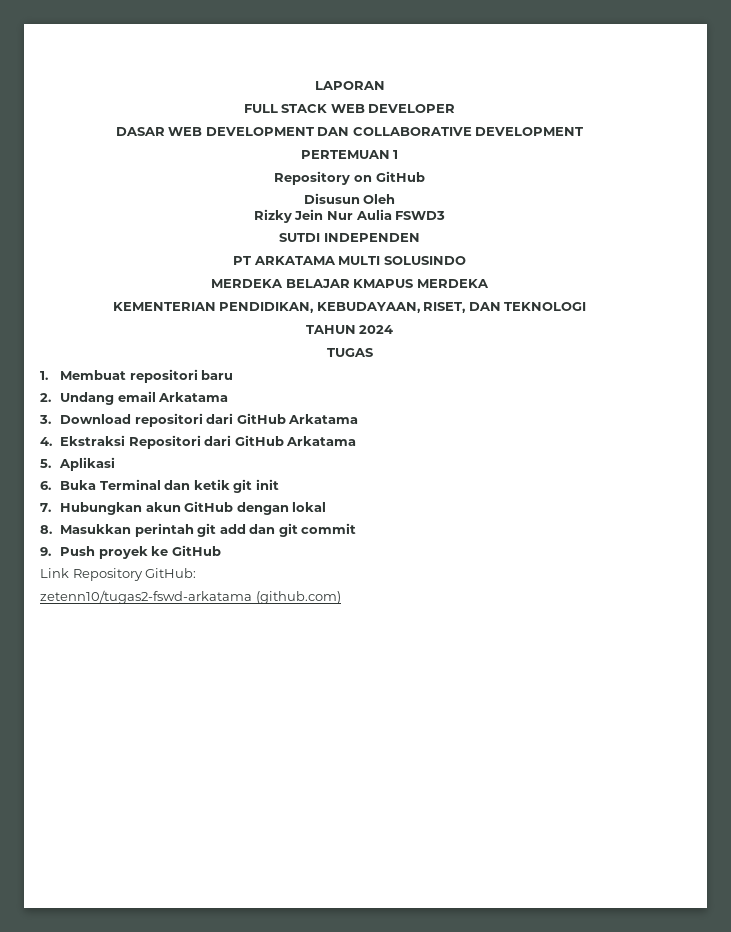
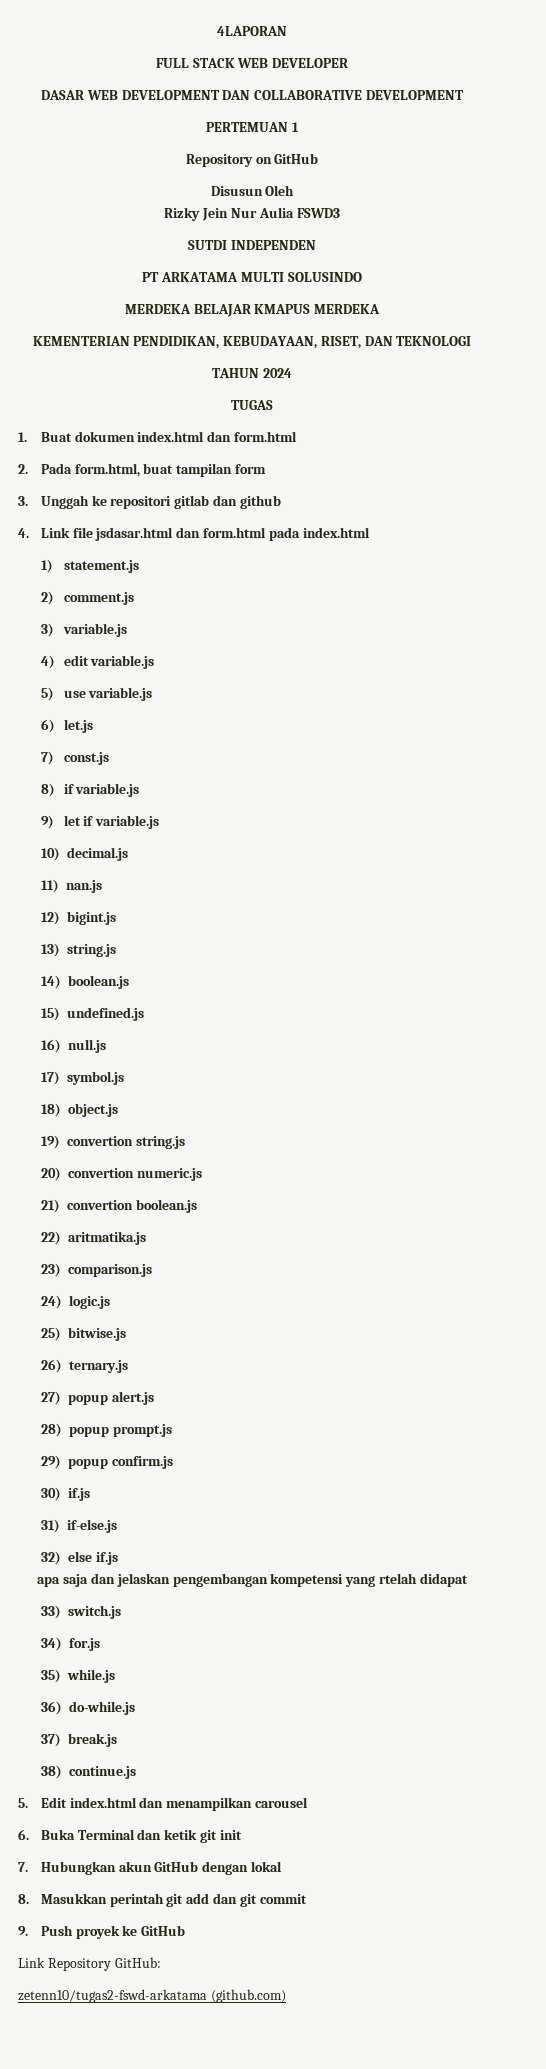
[314,81,385,90] LAPORAN -> [217,26,287,36] 4LAPORAN
[60,369,234,383] [40,391,229,405] [39,413,359,427] [40,435,357,449] [40,457,116,471] Membuat repositori baru // 2. Undang email Arkatama // 3. Download repositori dari GitHub Arkatama // 4. Ekstraksi Repositori dari GitHub Arkatama // 5. Aplikasi -> [40,431,297,442] [18,463,266,477] [18,495,281,509] [18,527,370,541] [40,559,139,573] [40,591,134,605] [40,623,127,637] [40,655,155,669] [40,687,153,701] [40,719,93,733] [40,751,109,765] [40,783,140,797] [40,815,160,829] [40,847,128,861] [40,879,102,893] [40,911,116,925] [40,943,116,957] [40,975,129,989] [40,1007,144,1021] [40,1039,106,1053] [40,1071,124,1085] [40,1103,118,1117] [40,1135,185,1149] [40,1167,202,1181] [40,1199,197,1213] [40,1231,146,1245] [40,1263,152,1277] [40,1295,110,1309] [40,1327,126,1341] [40,1359,128,1373] [40,1391,154,1405] [40,1423,172,1437] [40,1455,173,1469] [40,1487,90,1501] [40,1519,117,1533] [40,1551,118,1565] [37,1573,468,1587] [40,1605,121,1619] [40,1637,100,1651] [40,1669,115,1683] [40,1701,135,1715] [40,1733,117,1747] [40,1765,136,1779] [18,1797,308,1811] Buat dokumen index.html dan form.html // 2. Pada form.html, buat tampilan form // 3. Unggah ke repositori gitlab dan github // 4. Link file jsdasar.html dan form.html pada index.html // 1) statement.js // 2) comment.js // 3) variable.js // 4) edit variable.js // 5) use variable.js // 6) let.js // 7) const.js // 8) if variable.js // 9) let if variable.js // 10) decimal.js // 11) nan.js // 12) bigint.js // 13) string.js // 14) boolean.js // 15) undefined.js // 16) null.js // 17) symbol.js // 18) object.js // 19) convertion string.js // 20) convertion numeric.js // 21) convertion boolean.js // 22) aritmatika.js // 23) comparison.js // 24) logic.js // 25) bitwise.js // 26) ternary.js // 27) popup alert.js // 28) popup prompt.js // 29) popup confirm.js // 30) if.js // 31) if-else.js // 32) else if.js // apa saja dan jelaskan pengembangan kompetensi yang rtelah didapat // 33) switch.js // 34) for.js // 35) while.js // 36) do-while.js // 37) break.js // 38) continue.js // 5. Edit index.html dan menampilkan carousel

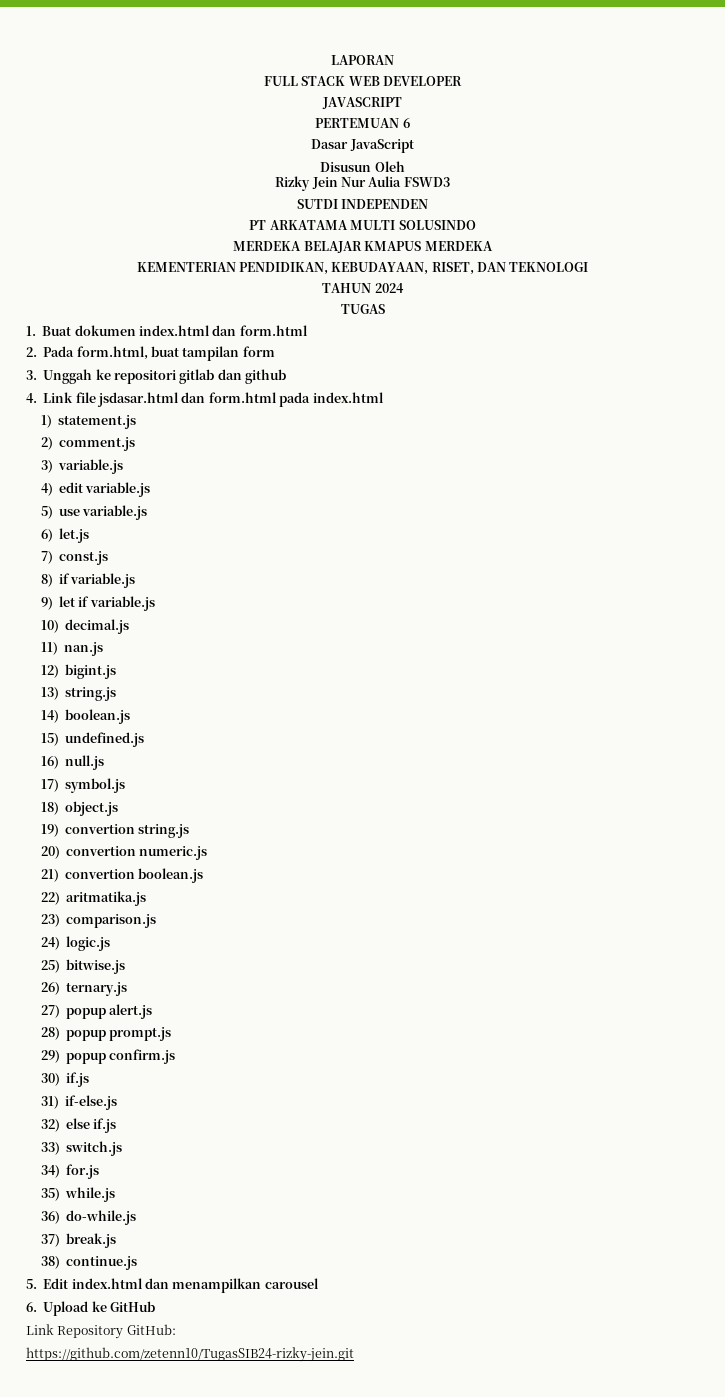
[217,26,287,36] 4LAPORAN -> [331,55,394,65] LAPORAN
[41,90,464,100] [206,122,299,132] [185,153,319,167] DASAR WEB DEVELOPMENT DAN COLLABORATIVE DEVELOPMENT // PERTEMUAN 1 // Repository on GitHub -> [322,97,402,109] [315,118,410,128] [311,139,414,153] JAVASCRIPT // PERTEMUAN 6 // Dasar JavaScript
[37,1573,468,1587] // apa saja dan jelaskan pengembangan kompetensi yang rtelah didapat -> (117, 1125) none
[40,1829,242,1843] [18,1861,282,1875] [18,1893,307,1907] [18,1925,120,1939] Buka Terminal dan ketik git init // 7. Hubungkan akun GitHub dengan lokal // 8. Masukkan perintah git add dan git commit // 9. Push proyek -> [43,1301,89,1316] Upload
[18,1989,286,2003] zetenn10/tugas2-fswd-arkatama (github.com) -> [26,1347,354,1362] https://github.com/zetenn10/TugasSIB24-rizky-jein.git

